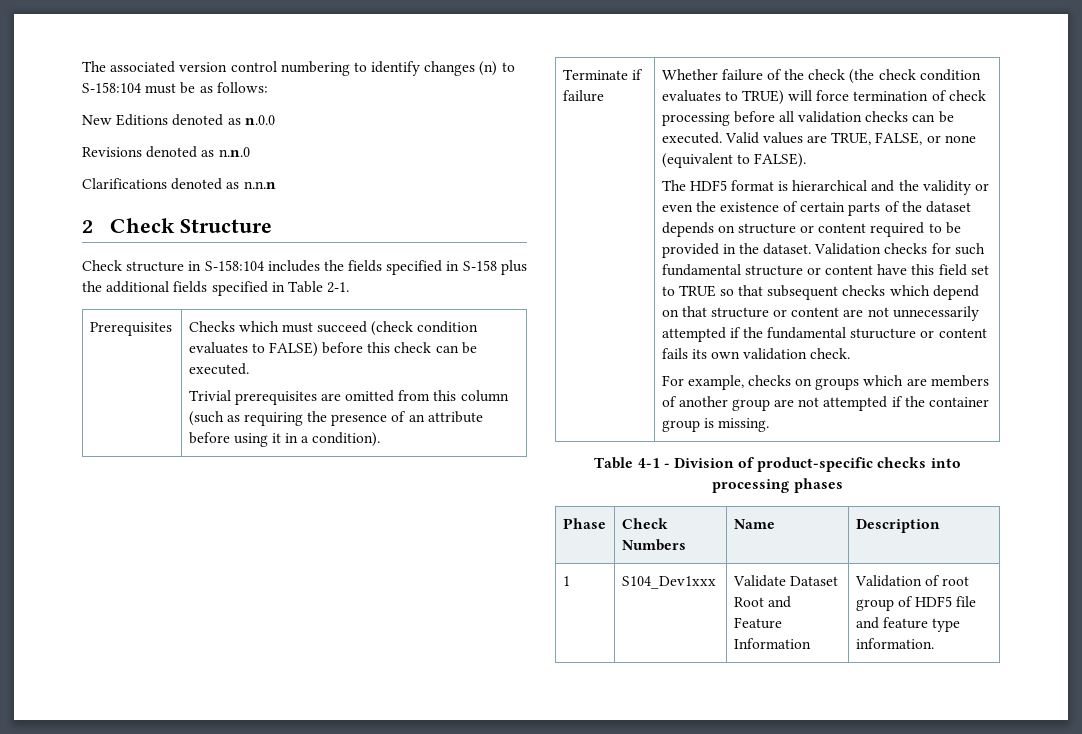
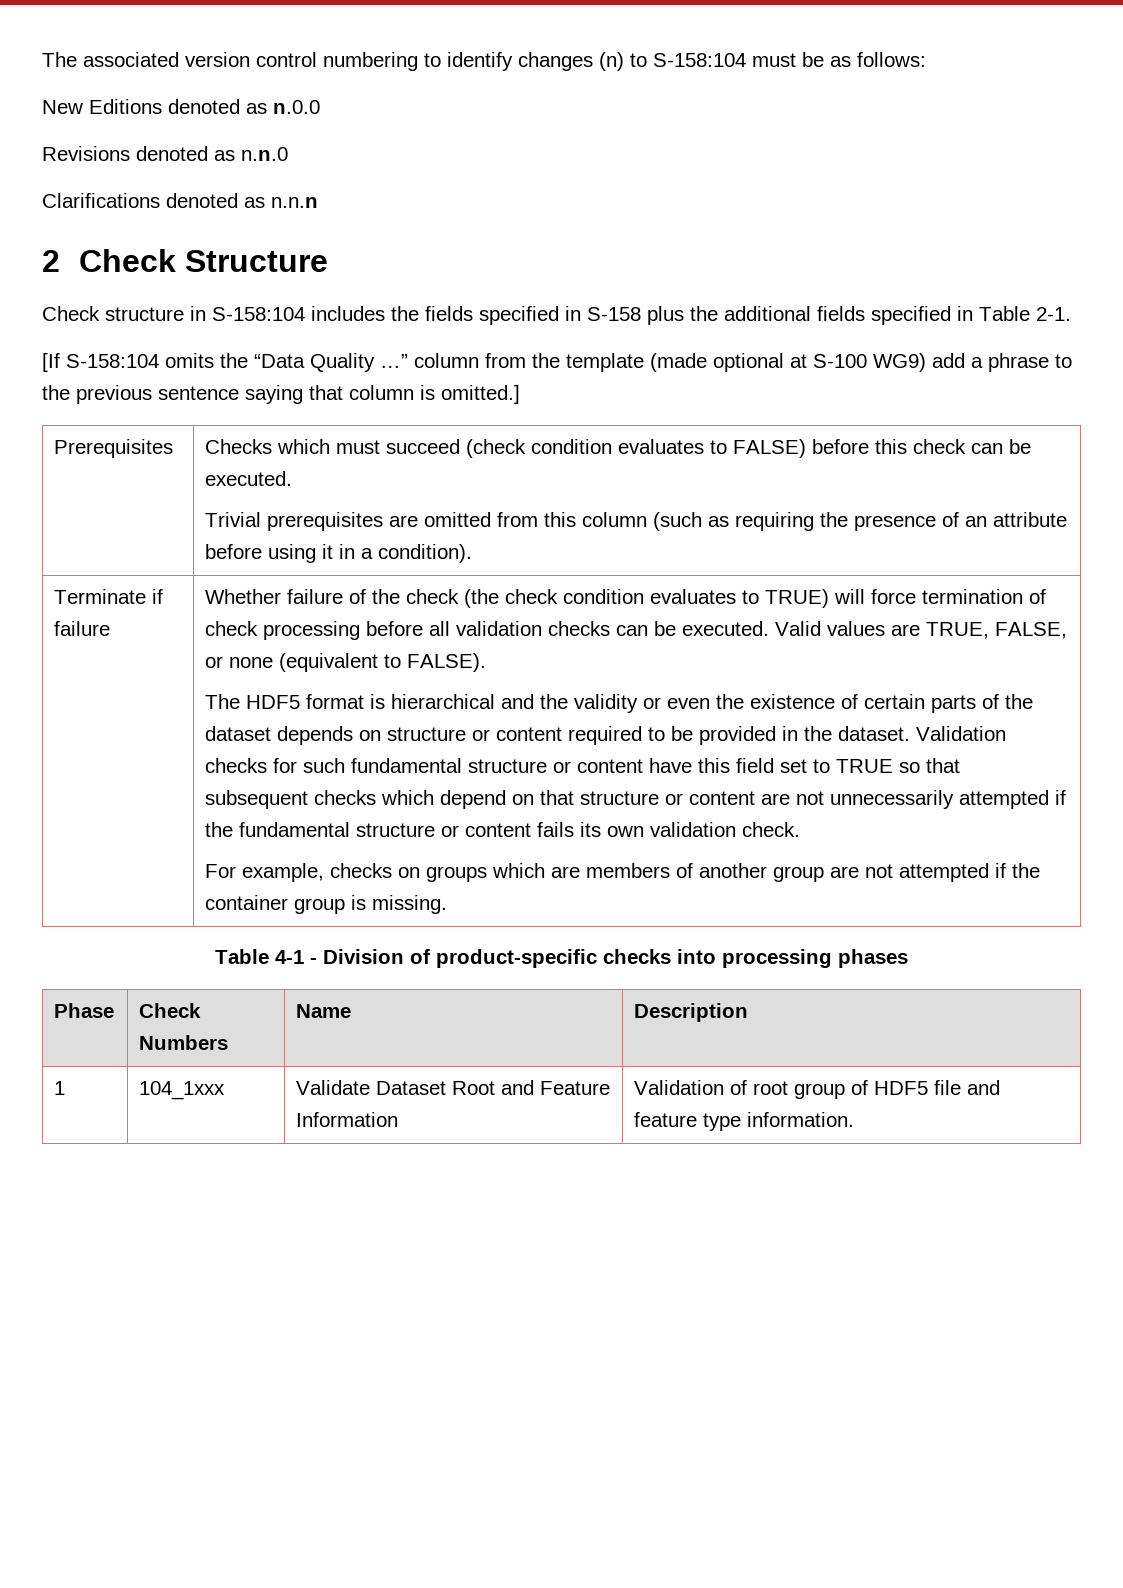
(350, 287) none -> [42,353,1072,372] [42,385,520,404] // [If S-158:104 omits the “Data Quality …” column from the template (made optional at S-100 WG9) add a phrase to the previous sentence saying that column is omitted.]
[850,328,917,339] sturucture -> [356,823,436,837] structure
[621,576,716,589] S104_Dev1xxx -> [139,1081,226,1100] 104_1xxx

